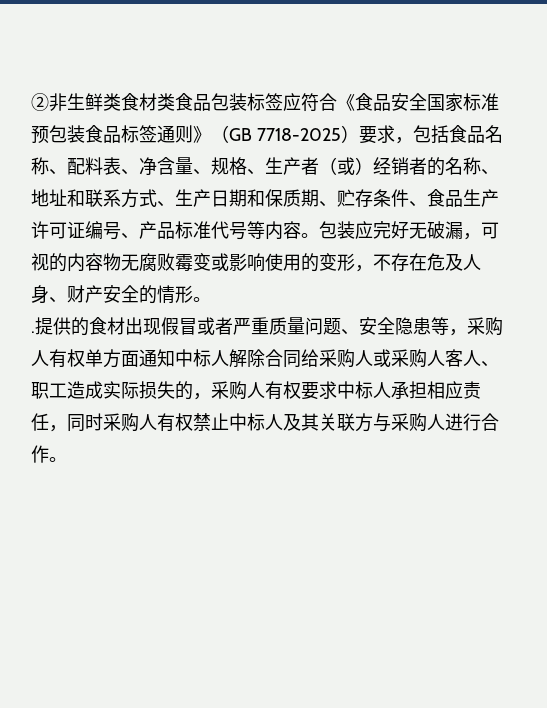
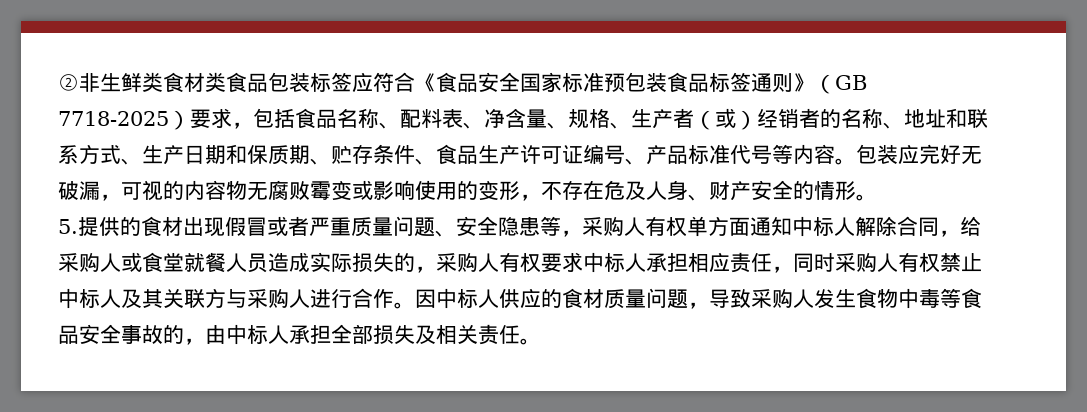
[31,331,35,333] . -> [58,219,78,234] 5.
(301, 359) none -> [939,230,960,237] ，
[391,349,499,368] [31,382,67,399] 采购人客人、职工 -> [142,252,268,273] 食堂就餐人员
(67, 459) none -> [415,288,982,309] [58,324,541,345] 因中标人供应的食材质量问题，导致采购人发生食物中毒等食品安全事故的，由中标人承担全部损失及相关责任。

